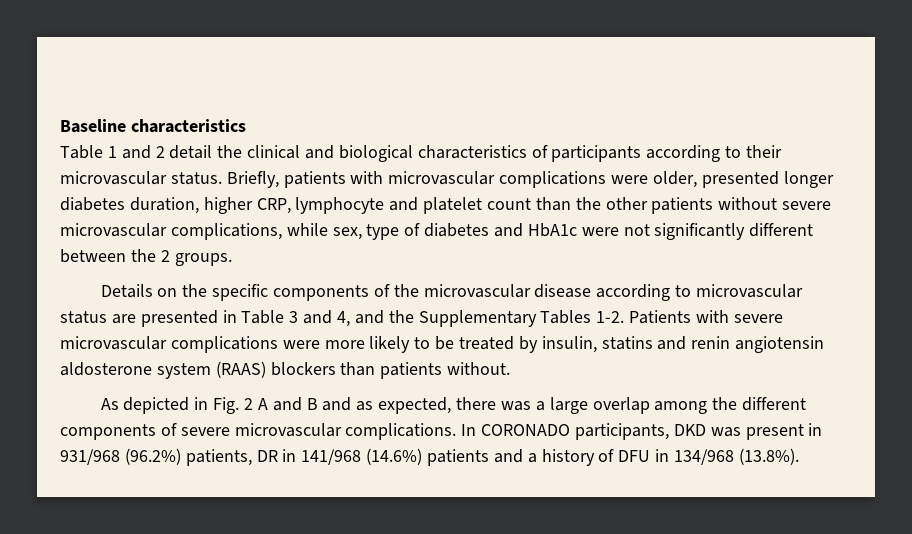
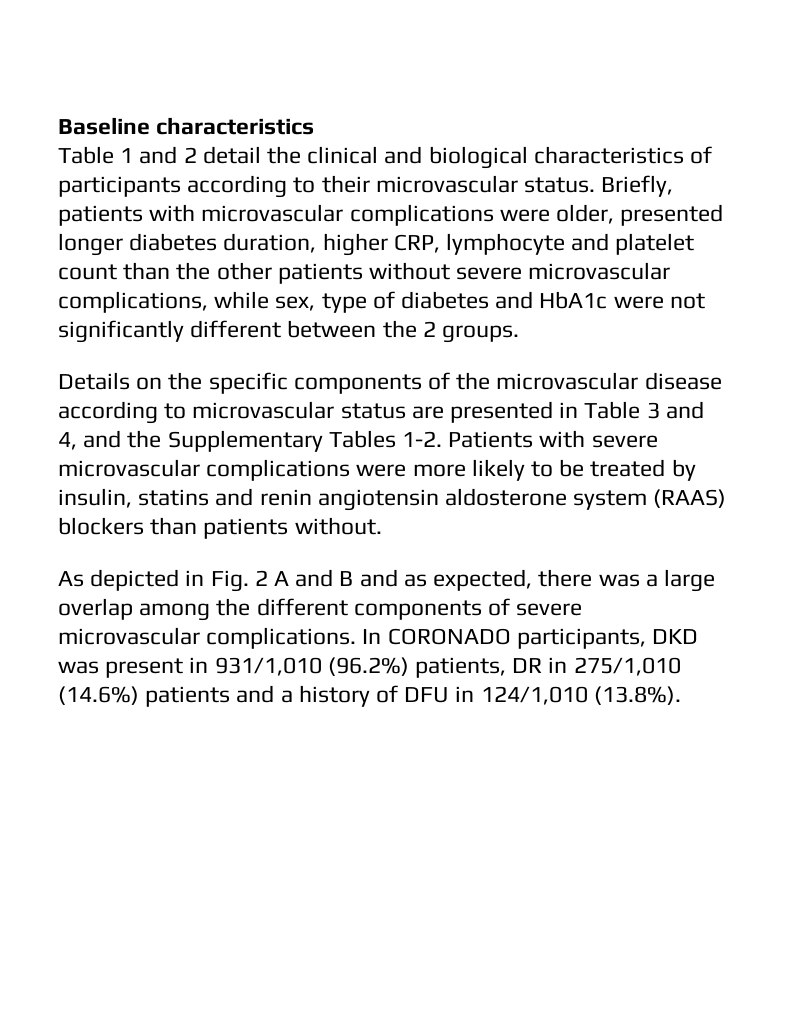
[60,449,120,465] 931/968 -> [214,657,322,676] 931/1,010
[301,449,362,465] 141/968 -> [573,657,681,676] 275/1,010
[674,449,735,465] 134/968 -> [480,686,588,705] 124/1,010

